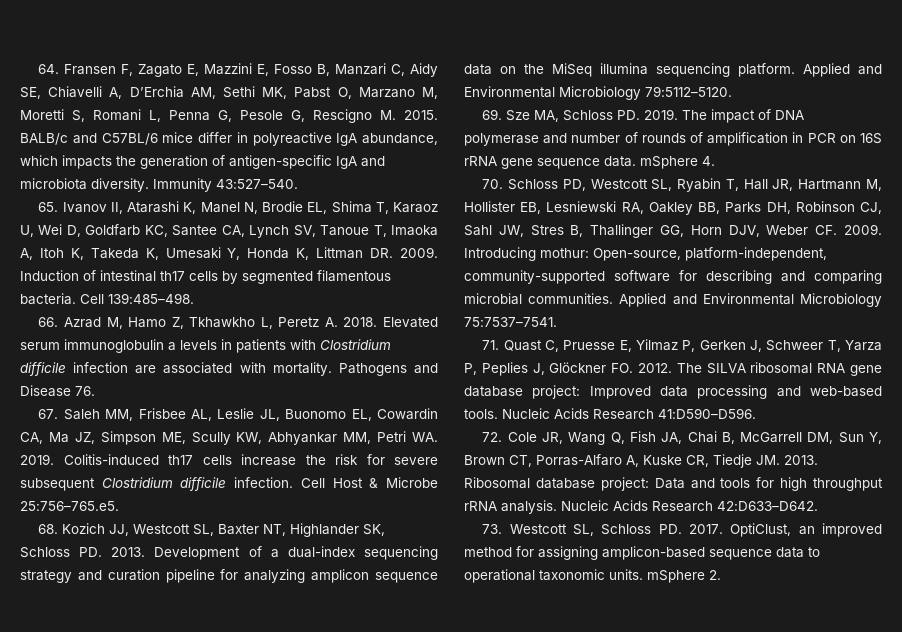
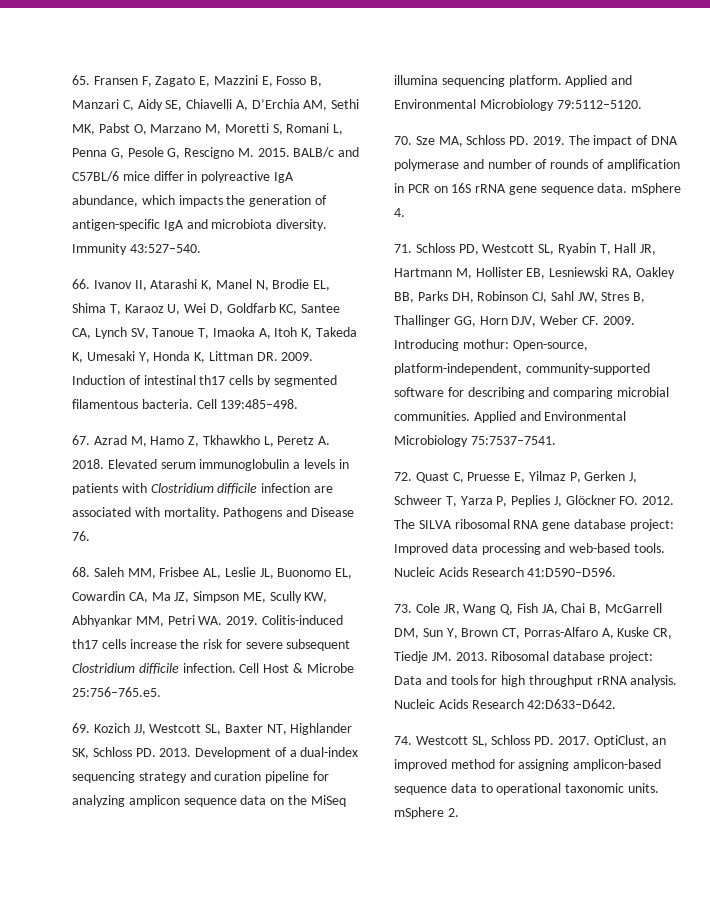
[38,64,60,74] 64. -> [72,75,90,85] 65.
[38,202,59,212] 65. -> [72,279,90,289] 66.
[38,317,59,327] 66. -> [72,435,90,445] 67.
[38,409,59,419] 67. -> [72,567,90,577] 68.
[38,524,59,534] 68. -> [72,723,90,733] 69.
[482,109,503,120] 69. -> [394,136,412,145] 70.
[482,179,504,189] 70. -> [394,244,412,253] 71.
[482,340,500,350] 71. -> [394,472,412,481] 72.
[482,432,503,442] 72. -> [394,604,412,613] 73.
[482,524,503,534] 73. -> [394,736,412,745] 74.

